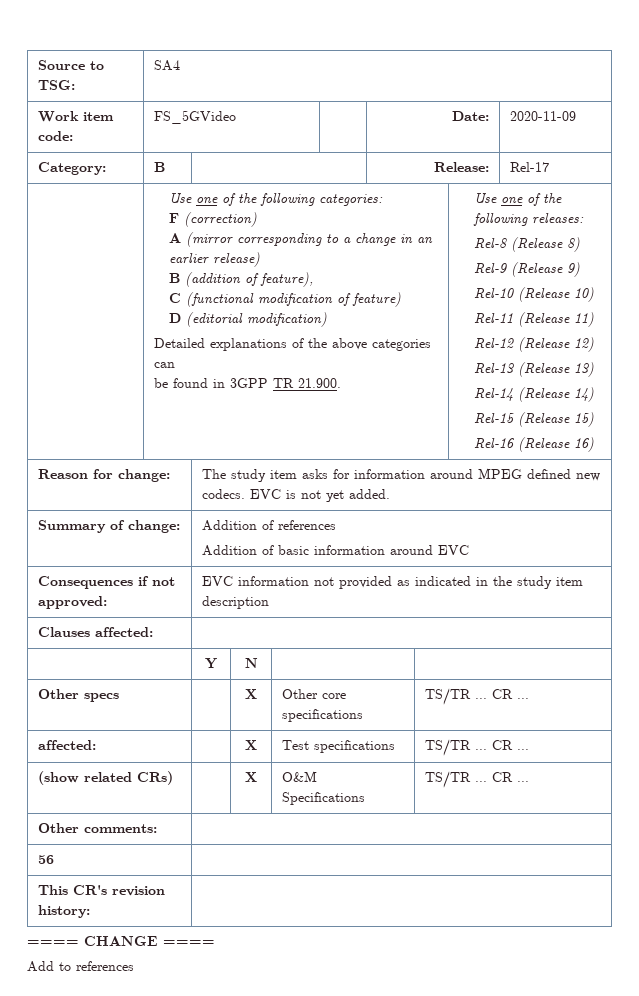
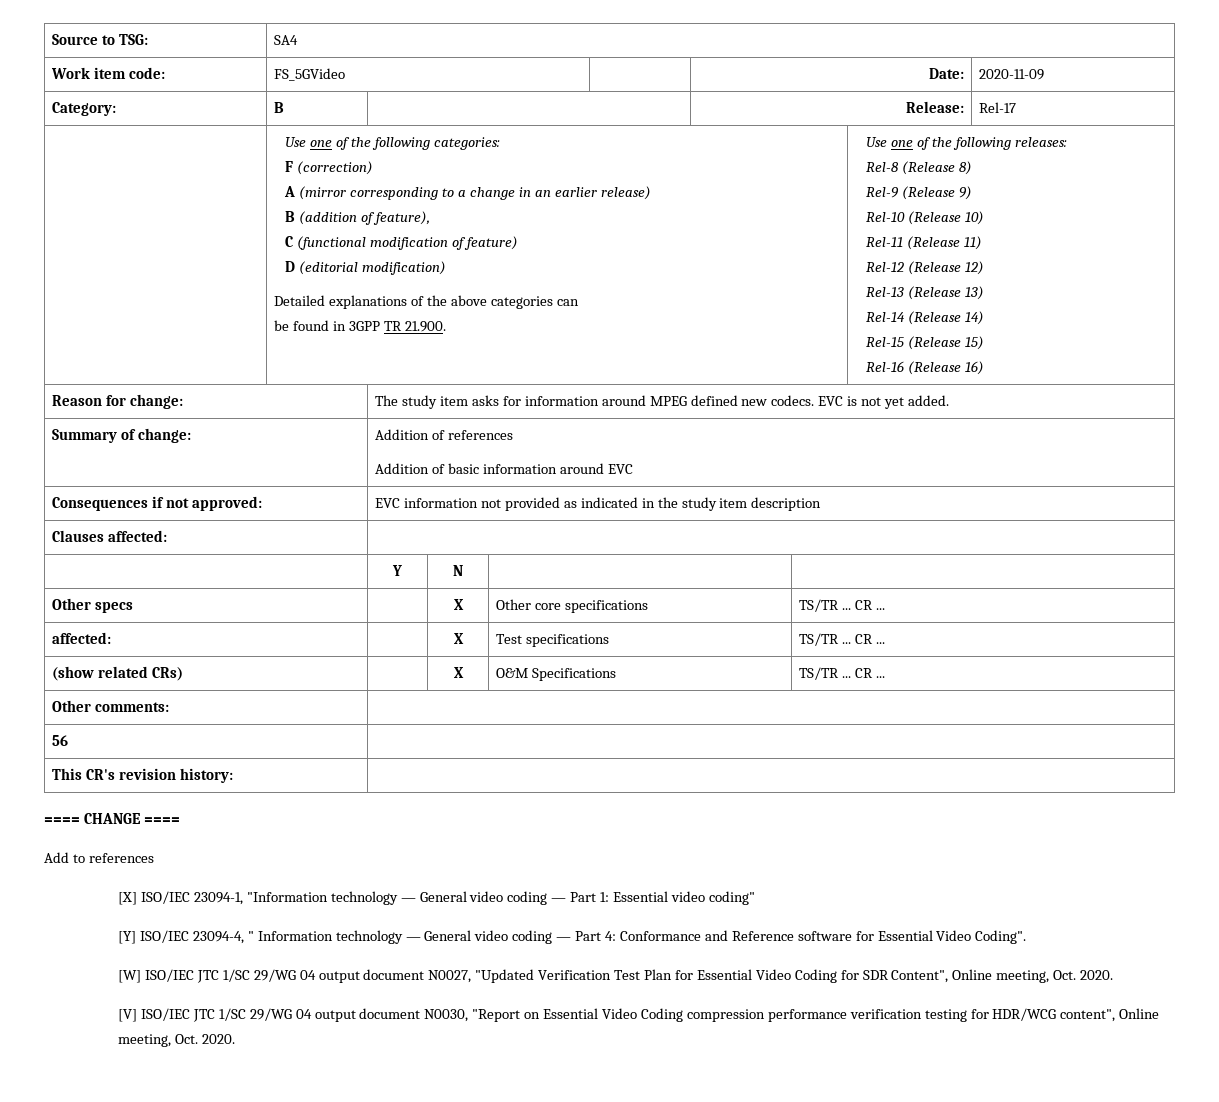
(134, 966) none -> [118,891,755,905] [118,930,1027,944] [118,969,1114,983] [118,1008,1160,1022] [118,1034,235,1047] // [X] ISO/IEC 23094-1, "Information technology — General video coding — Part 1: Essential video coding" // [Y] ISO/IEC 23094-4, " Information technology — General video coding — Part 4: Conformance and Reference software for Essential Video Coding". // [W] ISO/IEC JTC 1/SC 29/WG 04 output document N0027, "Updated Verification Test Plan for Essential Video Coding for SDR Content", Online meeting, Oct. 2020. // [V] ISO/IEC JTC 1/SC 29/WG 04 output document N0030, "Report on Essential Video Coding compression performance verification testing for HDR/WCG content", Online meeting, Oct. 2020.

